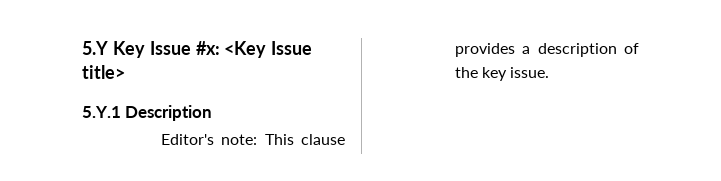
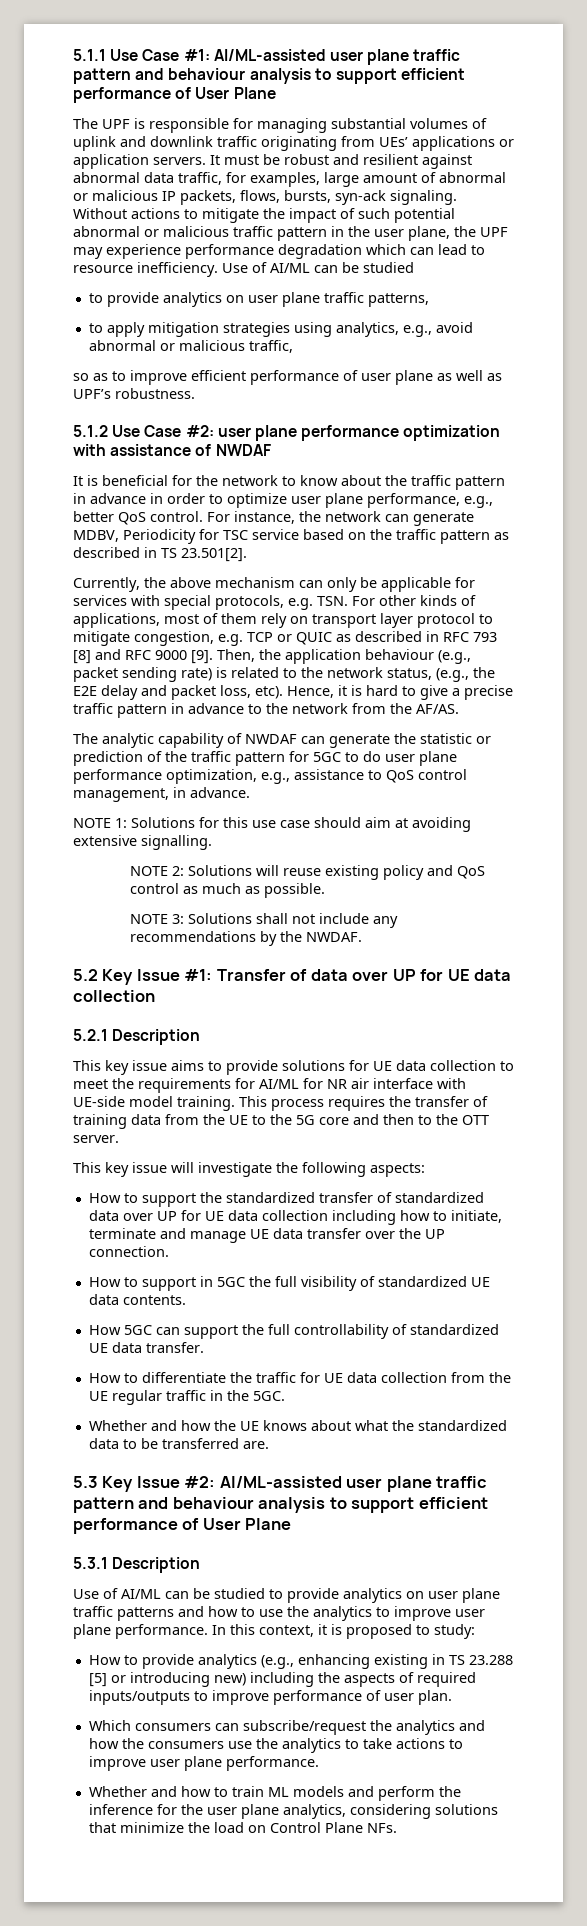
[82,41,313,58] [82,65,125,79] [82,105,213,121] [160,134,345,145] [454,43,639,57] [454,67,550,81] 5.Y Key Issue #x: <Key Issue title> // 5.Y.1 Description // Editor's note: This clause provides a description of the key issue. -> [73,49,461,65] [73,68,466,84] [73,87,276,103] [73,118,487,133] [73,136,514,151] [73,154,472,169] [73,172,506,187] [73,190,457,205] [73,208,455,223] [73,226,508,241] [73,244,485,259] [73,262,414,277] [88,292,429,307] [88,322,473,337] [88,340,293,353] [73,370,502,385] [73,388,195,399] [73,425,501,441] [73,444,271,456] [73,475,505,490] [73,493,493,508] [73,511,474,526] [73,529,509,544] [73,547,247,562] [73,577,475,592] [73,595,476,610] [73,613,493,628] [73,631,497,646] [73,649,471,664] [73,667,495,682] [73,685,513,700] [73,703,459,718] [73,733,491,748] [73,751,457,766] [73,769,467,784] [73,787,250,802] [73,817,471,832] [73,835,212,850] [130,865,486,880] [130,883,326,898] [130,913,399,928] [130,931,363,946] [73,969,512,985] [73,990,155,1002] [73,1029,201,1045] [73,1060,514,1075] [73,1078,466,1093] [73,1096,488,1111] [73,1114,489,1129] [73,1135,119,1143] [73,1162,425,1177] [88,1192,484,1207] [88,1210,502,1225] [88,1228,445,1243] [88,1246,169,1257] [88,1276,490,1291] [88,1294,186,1305] [88,1324,499,1339] [88,1342,204,1353] [88,1372,511,1383] [88,1390,285,1405] [88,1420,507,1431] [88,1438,269,1449] [73,1476,488,1492] [73,1497,488,1513] [73,1518,292,1534] [73,1557,201,1573] [73,1588,500,1603] [73,1606,485,1621] [73,1624,475,1639] [88,1654,513,1669] [88,1672,476,1687] [88,1690,452,1705] [88,1720,485,1735] [88,1738,463,1753] [88,1756,319,1771] [88,1786,461,1801] [88,1804,498,1819] [88,1822,397,1833] 5.1.1 Use Case #1: AI/ML-assisted user plane traffic pattern and behaviour analysis to support efficient performance of User Plane // The UPF is responsible for managing substantial volumes of uplink and downlink traffic originating from UEs’ applications or application servers. It must be robust and resilient against abnormal data traffic, for examples, large amount of abnormal or malicious IP packets, flows, bursts, syn-ack signaling. Without actions to mitigate the impact of such potential abnormal or malicious traffic pattern in the user plane, the UPF may experience performance degradation which can lead to resource inefficiency. Use of AI/ML can be studied // to provide analytics on user plane traffic patterns, // to apply mitigation strategies using analytics, e.g., avoid abnormal or malicious traffic, // so as to improve efficient performance of user plane as well as UPF’s robustness. // 5.1.2 Use Case #2: user plane performance optimization with assistance of NWDAF // It is beneficial for the network to know about the traffic pattern in advance in order to optimize user plane performance, e.g., better QoS control. For instance, the network can generate MDBV, Periodicity for TSC service based on the traffic pattern as described in TS 23.501[2]. // Currently, the above mechanism can only be applicable for services with special protocols, e.g. TSN. For other kinds of applications, most of them rely on transport layer protocol to mitigate congestion, e.g. TCP or QUIC as described in RFC 793 [8] and RFC 9000 [9]. Then, the application behaviour (e.g., packet sending rate) is related to the network status, (e.g., the E2E delay and packet loss, etc). Hence, it is hard to give a precise traffic pattern in advance to the network from the AF/AS. // The analytic capability of NWDAF can generate the statistic or prediction of the traffic pattern for 5GC to do user plane performance optimization, e.g., assistance to QoS control management, in advance. // NOTE 1: Solutions for this use case should aim at avoiding extensive signalling. // NOTE 2: Solutions will reuse existing policy and QoS control as much as possible. // NOTE 3: Solutions shall not include any recommendations by the NWDAF. // 5.2 Key Issue #1: Transfer of data over UP for UE data collection // 5.2.1 Description // This key issue aims to provide solutions for UE data collection to meet the requirements for AI/ML for NR air interface with UE-side model training. This process requires the transfer of training data from the UE to the 5G core and then to the OTT server. // This key issue will investigate the following aspects: // How to support the standardized transfer of standardized data over UP for UE data collection including how to initiate, terminate and manage UE data transfer over the UP connection. // How to support in 5GC the full visibility of standardized UE data contents. // How 5GC can support the full controllability of standardized UE data transfer. // How to differentiate the traffic for UE data collection from the UE regular traffic in the 5GC. // Whether and how the UE knows about what the standardized data to be transferred are. // 5.3 Key Issue #2: AI/ML-assisted user plane traffic pattern and behaviour analysis to support efficient performance of User Plane // 5.3.1 Description // Use of AI/ML can be studied to provide analytics on user plane traffic patterns and how to use the analytics to improve user plane performance. In this context, it is proposed to study: // How to provide analytics (e.g., enhancing existing in TS 23.288 [5] or introducing new) including the aspects of required inputs/outputs to improve performance of user plan. // Which consumers can subscribe/request the analytics and how the consumers use the analytics to take actions to improve user plane performance. // Whether and how to train ML models and perform the inference for the user plane analytics, considering solutions that minimize the load on Control Plane NFs.

